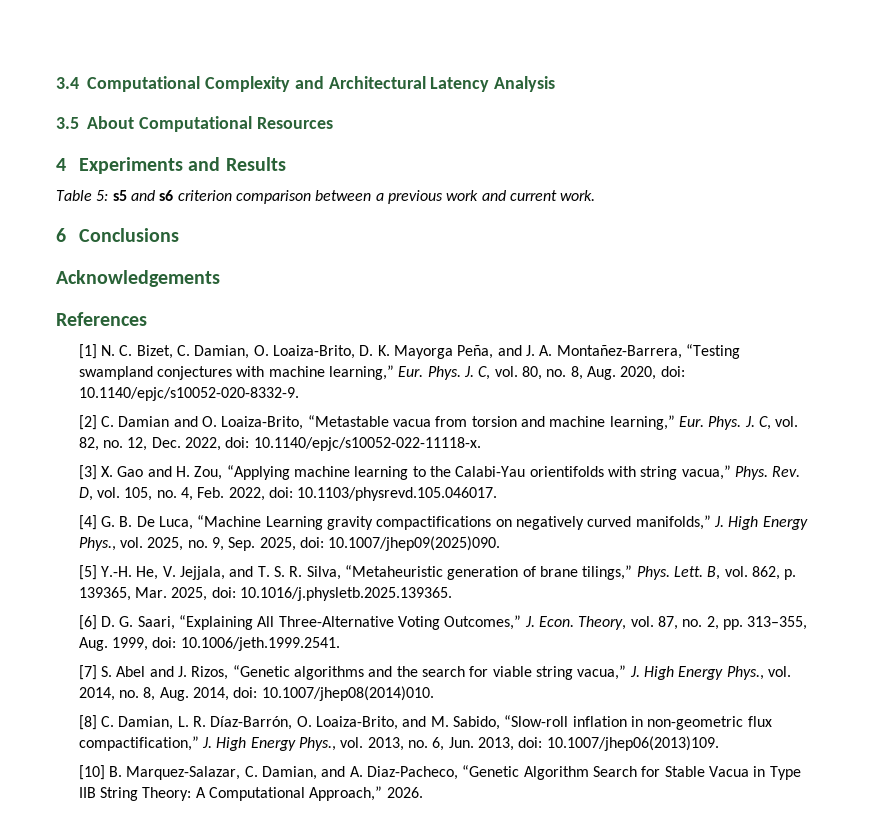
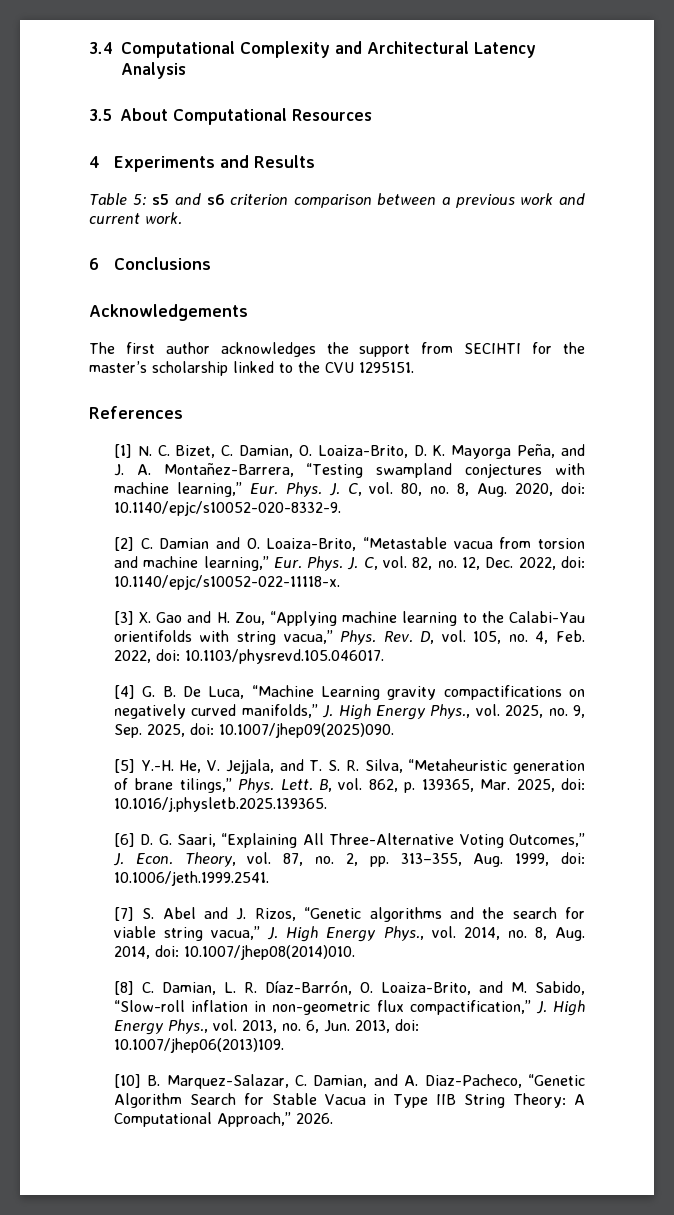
(220, 278) none -> [89,342,586,357] [89,361,414,376] // The first author acknowledges the support from SECIHTI for the master’s scholarship linked to the CVU 1295151.

